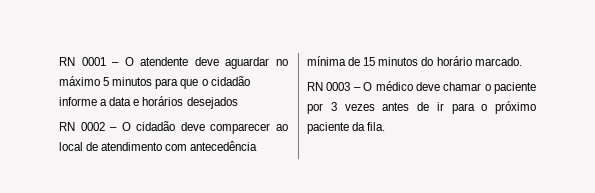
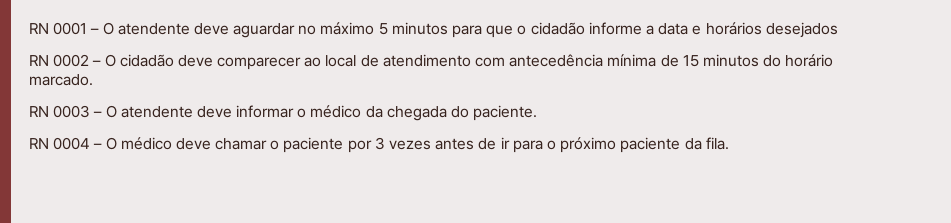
(373, 86) none -> [120,105,538,121] [29,137,117,150] atendente deve informar o médico da chegada do paciente. // RN 0004 – O

